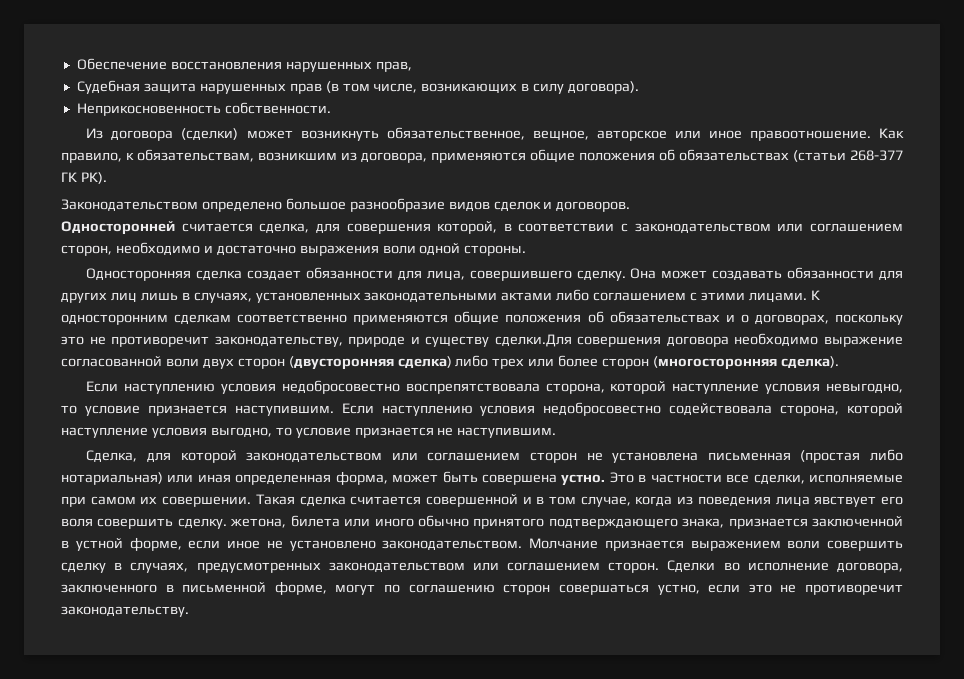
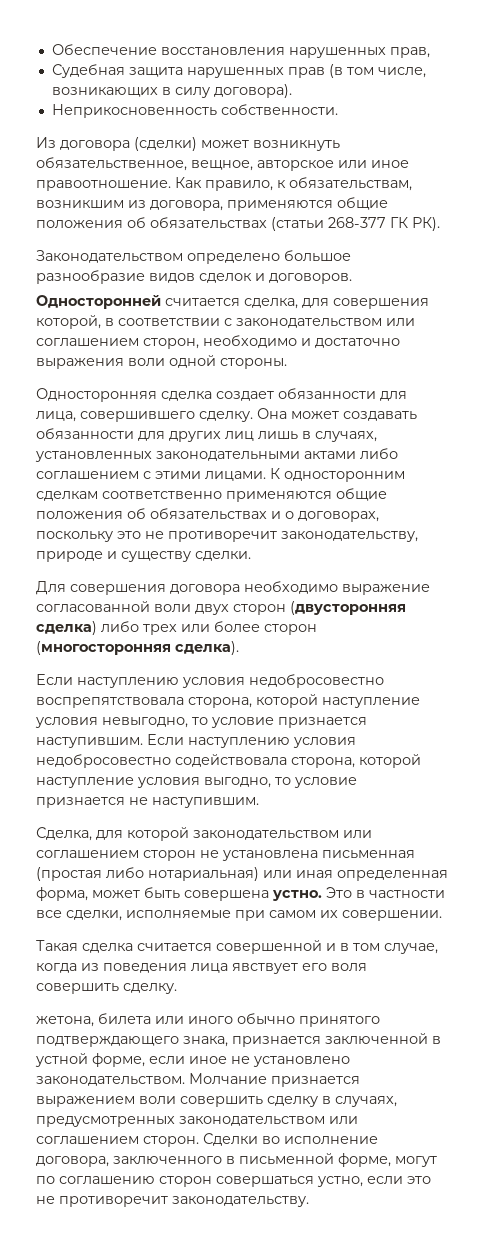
[494,334,572,347] сделки.Для -> [195,551,251,561] [36,581,66,595] сделки. // Для
(252, 501) none -> (442, 915) //
(227, 523) none -> (177, 988) //

